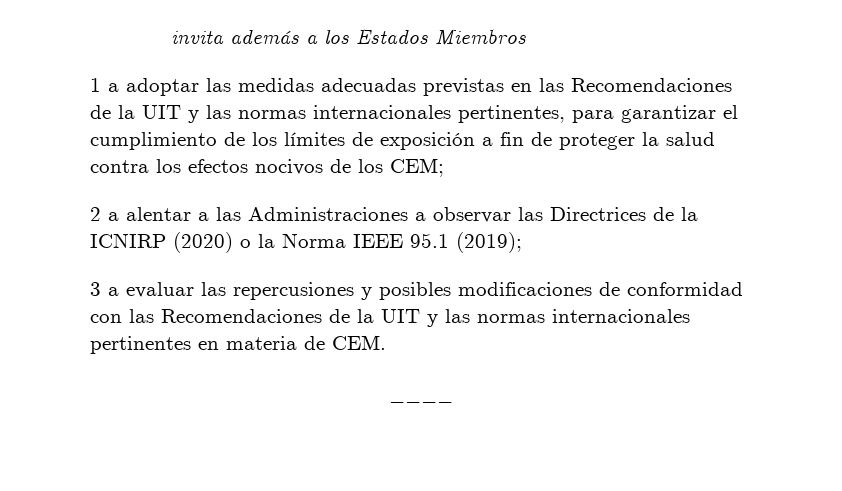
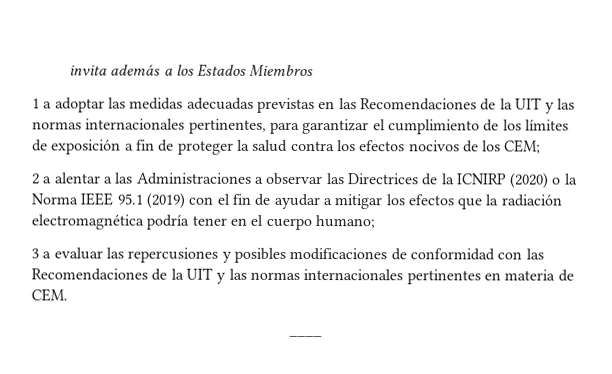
[456,232,522,253] (2019); -> [145,192,562,210] [31,214,375,231] (2019) con el fin de ayudar a mitigar los efectos que la radiación electromagnética podría tener en el cuerpo humano;

